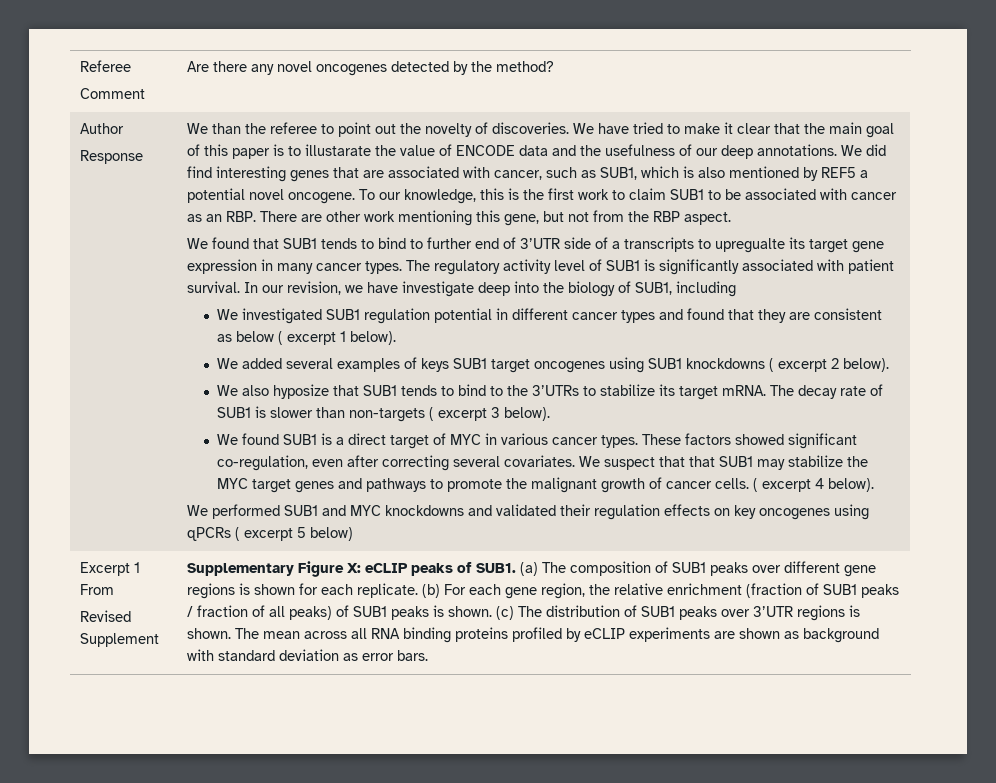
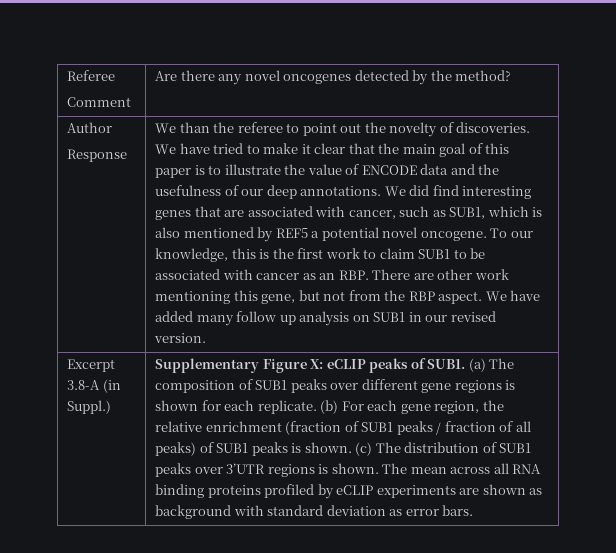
[304,144,371,156] illustarate -> [224,164,281,175] illustrate
[186,237,884,253] [186,259,894,275] [186,281,736,297] [217,308,883,324] [217,331,397,345] [217,357,890,373] [217,384,884,400] [217,406,551,422] [217,433,858,449] [217,455,869,471] [217,477,875,493] [186,504,869,520] [186,527,353,541] [79,562,140,576] [79,584,114,595] [79,610,131,622] [79,633,159,647] // We found that SUB1 tends to bind to further end of 3’UTR side of a transcripts to upregualte its target gene expression in many cancer types. The regulatory activity level of SUB1 is significantly associated with patient survival. In our revision, we have investigate deep into the biology of SUB1, including // We investigated SUB1 regulation potential in different cancer types and found that they are consistent as below ( excerpt 1 below). // We added several examples of keys SUB1 target oncogenes using SUB1 knockdowns ( excerpt 2 below). // We also hyposize that SUB1 tends to bind to the 3’UTRs to stabilize its target mRNA. The decay rate of SUB1 is slower than non-targets ( excerpt 3 below). // We found SUB1 is a direct target of MYC in various cancer types. These factors showed significant co-regulation, even after correcting several covariates. We suspect that that SUB1 may stabilize the MYC target genes and pathways to promote the malignant growth of cancer cells. ( excerpt 4 below). // We performed SUB1 and MYC knockdowns and validated their regulation effects on key oncogenes using qPCRs ( excerpt 5 below) // Excerpt 1 From // Revised Supplement -> [485,290,541,301] [155,311,496,326] [154,333,207,343] [67,359,116,372] [67,379,121,393] [67,400,112,414] We have added many follow up analysis on SUB1 in our revised version. // Excerpt 3.8-A (in Suppl.)

